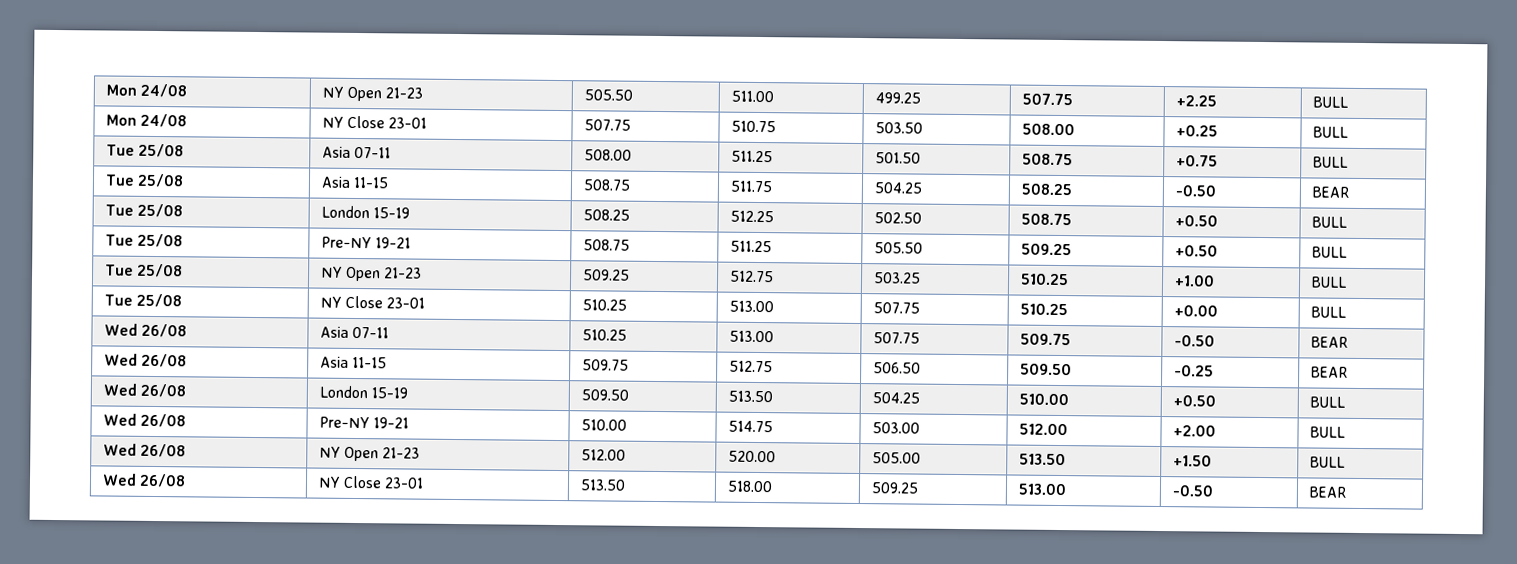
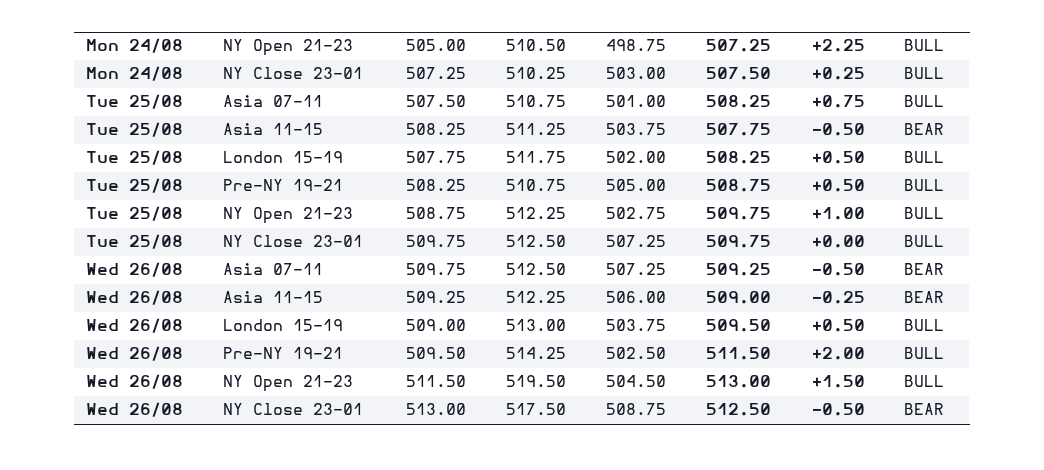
[583,89,633,101] [730,90,774,103] [874,92,921,104] [1021,92,1073,106] 505.50 | 511.00 | 499.25 | 507.75 -> [406,39,467,51] [506,39,567,51] [606,39,667,51] [706,39,772,52] 505.00 | 510.50 | 498.75 | 507.25
[583,119,631,131] [730,120,776,133] [874,122,923,134] [1021,123,1075,136] 507.75 | 510.75 | 503.50 | 508.00 -> [406,67,467,79] [506,67,567,79] [606,67,667,79] [706,67,772,80] 507.25 | 510.25 | 503.00 | 507.50
[583,149,632,161] [730,150,773,163] [874,152,921,164] [1021,152,1073,166] 508.00 | 511.25 | 501.50 | 508.75 -> [406,95,467,107] [506,95,567,107] [606,95,667,107] [706,95,772,108] 507.50 | 510.75 | 501.00 | 508.25
[582,179,631,191] [729,180,773,193] [873,182,922,194] [1020,183,1072,196] 508.75 | 511.75 | 504.25 | 508.25 -> [406,123,467,135] [506,123,567,135] [606,123,667,135] [706,123,772,136] 508.25 | 511.25 | 503.75 | 507.75
[582,209,630,221] [729,210,774,223] [873,212,922,224] [1020,212,1072,226] 508.25 | 512.25 | 502.50 | 508.75 -> [406,151,467,163] [506,151,567,163] [606,151,667,163] [706,151,772,164] 507.75 | 511.75 | 502.00 | 508.25
[582,239,630,251] [729,240,772,253] [873,242,923,254] [1020,243,1072,256] 508.75 | 511.25 | 505.50 | 509.25 -> [406,179,467,191] [506,179,567,191] [606,179,667,191] [706,179,772,192] 508.25 | 510.75 | 505.00 | 508.75
[582,269,630,281] [729,270,774,283] [872,272,921,284] [1019,273,1069,286] 509.25 | 512.75 | 503.25 | 510.25 -> [406,207,467,219] [506,207,567,219] [606,207,667,219] [706,207,772,220] 508.75 | 512.25 | 502.75 | 509.75
[581,299,627,311] [728,300,774,313] [872,302,920,314] [1019,303,1068,316] 510.25 | 513.00 | 507.75 | 510.25 -> [406,235,467,247] [506,235,567,247] [606,235,667,247] [706,235,772,248] 509.75 | 512.50 | 507.25 | 509.75
[581,329,627,341] [728,330,774,343] [872,332,920,344] [1019,332,1071,346] 510.25 | 513.00 | 507.75 | 509.75 -> [406,263,467,275] [506,263,567,275] [606,263,667,275] [706,263,772,276] 509.75 | 512.50 | 507.25 | 509.25
[581,359,629,371] [728,360,773,373] [872,362,921,374] [1019,363,1072,376] 509.75 | 512.75 | 506.50 | 509.50 -> [406,291,467,303] [506,291,567,303] [606,291,667,303] [706,291,772,304] 509.25 | 512.25 | 506.00 | 509.00
[580,389,629,401] [727,390,773,403] [871,392,920,404] [1018,393,1069,406] 509.50 | 513.50 | 504.25 | 510.00 -> [406,319,467,331] [506,319,567,331] [606,319,667,331] [706,319,772,332] 509.00 | 513.00 | 503.75 | 509.50
[580,419,627,431] [727,420,773,433] [871,422,920,434] [1018,423,1068,436] 510.00 | 514.75 | 503.00 | 512.00 -> [406,347,467,359] [506,347,567,359] [606,347,667,359] [706,347,772,360] 509.50 | 514.25 | 502.50 | 511.50
[580,449,626,461] [727,450,776,463] [871,452,921,464] [1018,453,1066,466] 512.00 | 520.00 | 505.00 | 513.50 -> [406,375,467,387] [506,375,567,387] [606,375,667,387] [706,375,772,388] 511.50 | 519.50 | 504.50 | 513.00
[579,479,626,491] [726,480,773,493] [870,482,919,494] [1017,483,1067,496] 513.50 | 518.00 | 509.25 | 513.00 -> [406,403,467,415] [506,403,567,415] [606,403,667,415] [706,403,772,416] 513.00 | 517.50 | 508.75 | 512.50

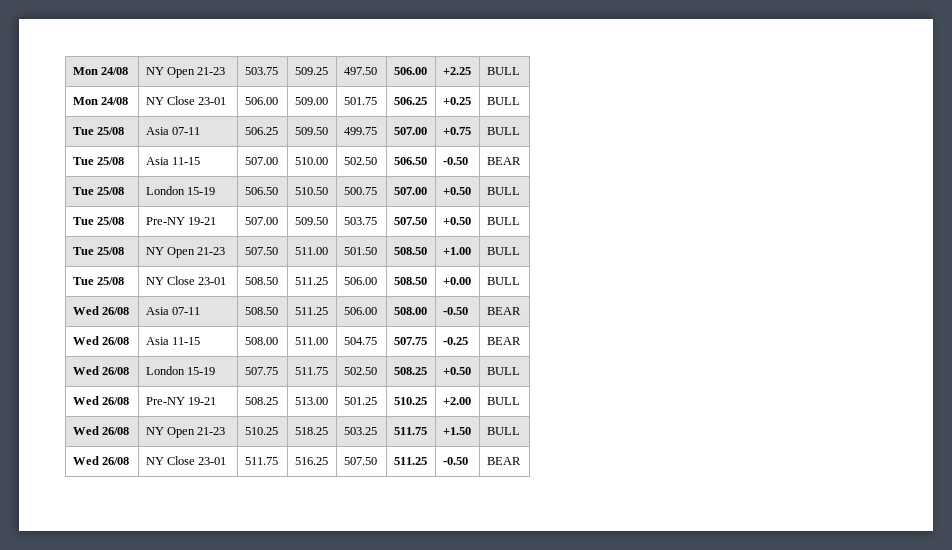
[406,39,467,51] [506,39,567,51] [606,39,667,51] [706,39,772,52] 505.00 | 510.50 | 498.75 | 507.25 -> [244,67,278,75] [294,67,328,75] [343,67,377,75] [393,67,427,75] 503.75 | 509.25 | 497.50 | 506.00
[406,67,467,79] [506,67,567,79] [606,67,667,79] [706,67,772,80] 507.25 | 510.25 | 503.00 | 507.50 -> [244,97,278,105] [294,97,328,105] [343,97,377,105] [393,97,427,105] 506.00 | 509.00 | 501.75 | 506.25
[406,95,467,107] [506,95,567,107] [606,95,667,107] [706,95,772,108] 507.50 | 510.75 | 501.00 | 508.25 -> [244,127,278,135] [294,127,328,135] [343,127,377,135] [393,127,427,135] 506.25 | 509.50 | 499.75 | 507.00
[406,123,467,135] [506,123,567,135] [606,123,667,135] [706,123,772,136] 508.25 | 511.25 | 503.75 | 507.75 -> [244,157,278,165] [294,157,328,165] [343,157,377,165] [393,157,427,165] 507.00 | 510.00 | 502.50 | 506.50
[406,151,467,163] [506,151,567,163] [606,151,667,163] [706,151,772,164] 507.75 | 511.75 | 502.00 | 508.25 -> [244,187,278,195] [294,187,328,195] [343,187,377,195] [393,187,427,195] 506.50 | 510.50 | 500.75 | 507.00
[406,179,467,191] [506,179,567,191] [606,179,667,191] [706,179,772,192] 508.25 | 510.75 | 505.00 | 508.75 -> [244,217,278,225] [294,217,328,225] [343,217,377,225] [393,217,427,225] 507.00 | 509.50 | 503.75 | 507.50
[406,207,467,219] [506,207,567,219] [606,207,667,219] [706,207,772,220] 508.75 | 512.25 | 502.75 | 509.75 -> [244,247,278,255] [294,247,328,255] [343,247,377,255] [393,247,427,255] 507.50 | 511.00 | 501.50 | 508.50
[406,235,467,247] [506,235,567,247] [606,235,667,247] [706,235,772,248] 509.75 | 512.50 | 507.25 | 509.75 -> [244,277,278,285] [294,277,328,285] [343,277,377,285] [393,277,427,285] 508.50 | 511.25 | 506.00 | 508.50
[406,263,467,275] [506,263,567,275] [606,263,667,275] [706,263,772,276] 509.75 | 512.50 | 507.25 | 509.25 -> [244,307,278,315] [294,307,328,315] [343,307,377,315] [393,307,427,315] 508.50 | 511.25 | 506.00 | 508.00
[406,291,467,303] [506,291,567,303] [606,291,667,303] [706,291,772,304] 509.25 | 512.25 | 506.00 | 509.00 -> [244,337,278,345] [294,337,328,345] [343,337,377,345] [393,337,427,345] 508.00 | 511.00 | 504.75 | 507.75
[406,319,467,331] [506,319,567,331] [606,319,667,331] [706,319,772,332] 509.00 | 513.00 | 503.75 | 509.50 -> [244,367,278,375] [294,367,328,375] [343,367,377,375] [393,367,427,375] 507.75 | 511.75 | 502.50 | 508.25
[406,347,467,359] [506,347,567,359] [606,347,667,359] [706,347,772,360] 509.50 | 514.25 | 502.50 | 511.50 -> [244,397,278,405] [294,397,328,405] [343,397,377,405] [393,397,427,405] 508.25 | 513.00 | 501.25 | 510.25
[406,375,467,387] [506,375,567,387] [606,375,667,387] [706,375,772,388] 511.50 | 519.50 | 504.50 | 513.00 -> [244,427,278,435] [294,427,328,435] [343,427,377,435] [393,427,427,435] 510.25 | 518.25 | 503.25 | 511.75
[406,403,467,415] [506,403,567,415] [606,403,667,415] [706,403,772,416] 513.00 | 517.50 | 508.75 | 512.50 -> [244,457,278,465] [294,457,328,465] [343,457,377,465] [393,457,427,465] 511.75 | 516.25 | 507.50 | 511.25

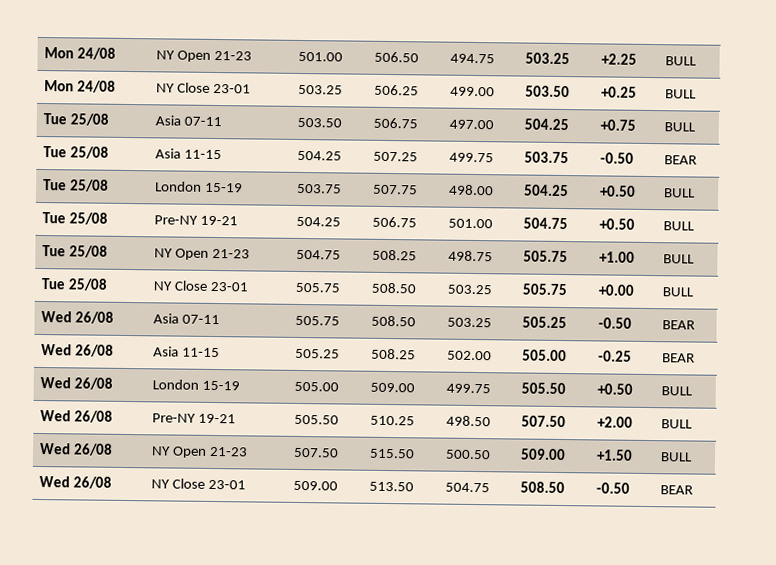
[244,67,278,75] [294,67,328,75] [343,67,377,75] [393,67,427,75] 503.75 | 509.25 | 497.50 | 506.00 -> [298,51,344,62] [374,51,420,63] [450,53,496,64] [525,52,571,65] 501.00 | 506.50 | 494.75 | 503.25
[244,97,278,105] [294,97,328,105] [343,97,377,105] [393,97,427,105] 506.00 | 509.00 | 501.75 | 506.25 -> [298,84,344,95] [374,84,420,96] [450,86,496,97] [525,85,571,98] 503.25 | 506.25 | 499.00 | 503.50
[244,127,278,135] [294,127,328,135] [343,127,377,135] [393,127,427,135] 506.25 | 509.50 | 499.75 | 507.00 -> [297,117,343,128] [373,117,419,129] [449,119,495,130] [524,118,570,131] 503.50 | 506.75 | 497.00 | 504.25
[244,157,278,165] [294,157,328,165] [343,157,377,165] [393,157,427,165] 507.00 | 510.00 | 502.50 | 506.50 -> [297,150,343,161] [373,151,419,162] [449,152,495,163] [524,151,570,164] 504.25 | 507.25 | 499.75 | 503.75
[244,187,278,195] [294,187,328,195] [343,187,377,195] [393,187,427,195] 506.50 | 510.50 | 500.75 | 507.00 -> [297,183,343,194] [373,184,419,195] [449,184,495,196] [524,184,570,197] 503.75 | 507.75 | 498.00 | 504.25
[244,217,278,225] [294,217,328,225] [343,217,377,225] [393,217,427,225] 507.00 | 509.50 | 503.75 | 507.50 -> [296,216,342,227] [372,216,418,228] [448,218,494,229] [523,217,569,230] 504.25 | 506.75 | 501.00 | 504.75
[244,247,278,255] [294,247,328,255] [343,247,377,255] [393,247,427,255] 507.50 | 511.00 | 501.50 | 508.50 -> [296,249,342,260] [372,249,418,261] [448,250,494,262] [523,250,569,263] 504.75 | 508.25 | 498.75 | 505.75
[244,277,278,285] [294,277,328,285] [343,277,377,285] [393,277,427,285] | 508.50 | 511.25 | 506.00 | 508.50 -> [295,282,341,293] [371,282,417,294] [447,284,493,295] [522,283,568,296] | 505.75 | 508.50 | 503.25 | 505.75
[244,307,278,315] [294,307,328,315] [343,307,377,315] [393,307,427,315] | 508.50 | 511.25 | 506.00 | 508.00 -> [295,315,341,326] [371,315,417,327] [447,317,493,328] [522,316,568,329] | 505.75 | 508.50 | 503.25 | 505.25
[244,337,278,345] [294,337,328,345] [343,337,377,345] [393,337,427,345] 508.00 | 511.00 | 504.75 | 507.75 -> [295,348,341,359] [371,348,417,360] [447,350,493,361] [522,349,568,362] 505.25 | 508.25 | 502.00 | 505.00
[244,367,278,375] [294,367,328,375] [343,367,377,375] [393,367,427,375] 507.75 | 511.75 | 502.50 | 508.25 -> [294,381,340,392] [370,382,416,393] [446,383,492,394] [521,382,567,395] 505.00 | 509.00 | 499.75 | 505.50
[244,397,278,405] [294,397,328,405] [343,397,377,405] [393,397,427,405] 508.25 | 513.00 | 501.25 | 510.25 -> [294,414,340,425] [370,415,416,426] [446,415,492,427] [521,415,567,428] 505.50 | 510.25 | 498.50 | 507.50
[244,427,278,435] [294,427,328,435] [343,427,377,435] [393,427,427,435] 510.25 | 518.25 | 503.25 | 511.75 -> [293,447,340,458] [369,448,416,459] [445,449,492,460] [520,448,567,461] 507.50 | 515.50 | 500.50 | 509.00
[244,457,278,465] [294,457,328,465] [343,457,377,465] [393,457,427,465] 511.75 | 516.25 | 507.50 | 511.25 -> [293,480,339,491] [369,481,415,492] [445,482,491,493] [520,481,566,494] 509.00 | 513.50 | 504.75 | 508.50

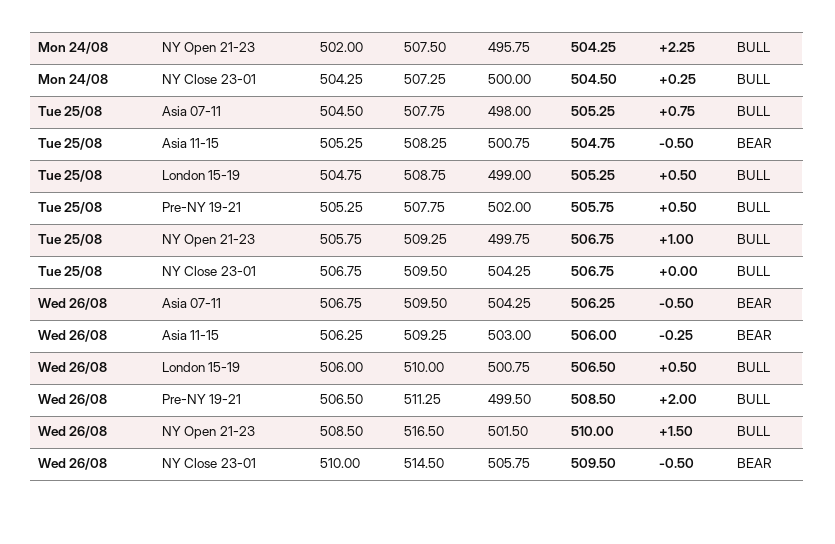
[298,51,344,62] [374,51,420,63] [450,53,496,64] [525,52,571,65] 501.00 | 506.50 | 494.75 | 503.25 -> [319,42,363,52] [403,42,446,52] [487,42,530,52] [570,42,616,52] 502.00 | 507.50 | 495.75 | 504.25
[298,84,344,95] [374,84,420,96] [450,86,496,97] [525,85,571,98] 503.25 | 506.25 | 499.00 | 503.50 -> [319,74,363,84] [403,74,446,84] [487,74,531,84] [570,74,617,84] 504.25 | 507.25 | 500.00 | 504.50
[297,117,343,128] [373,117,419,129] [449,119,495,130] [524,118,570,131] 503.50 | 506.75 | 497.00 | 504.25 -> [319,106,363,116] [403,106,445,116] [487,106,531,116] [570,106,615,116] 504.50 | 507.75 | 498.00 | 505.25
[297,150,343,161] [373,151,419,162] [449,152,495,163] [524,151,570,164] 504.25 | 507.25 | 499.75 | 503.75 -> [319,138,363,148] [403,138,447,148] [487,138,530,148] [570,138,615,148] 505.25 | 508.25 | 500.75 | 504.75
[297,183,343,194] [373,184,419,195] [449,184,495,196] [524,184,570,197] 503.75 | 507.75 | 498.00 | 504.25 -> [319,170,362,180] [403,170,446,180] [487,170,531,180] [570,170,615,180] 504.75 | 508.75 | 499.00 | 505.25
[296,216,342,227] [372,216,418,228] [448,218,494,229] [523,217,569,230] 504.25 | 506.75 | 501.00 | 504.75 -> [319,202,363,212] [403,202,445,212] [487,202,531,212] [570,202,614,212] 505.25 | 507.75 | 502.00 | 505.75
[296,249,342,260] [372,249,418,261] [448,250,494,262] [523,250,569,263] 504.75 | 508.25 | 498.75 | 505.75 -> [319,234,362,244] [403,234,447,244] [487,234,530,244] [570,234,614,244] 505.75 | 509.25 | 499.75 | 506.75
[295,282,341,293] [371,282,417,294] [447,284,493,295] [522,283,568,296] 505.75 | 508.50 | 503.25 | 505.75 -> [319,266,362,276] [403,266,447,276] [487,266,531,276] [570,266,614,276] 506.75 | 509.50 | 504.25 | 506.75
[295,315,341,326] [371,315,417,327] [447,317,493,328] [522,316,568,329] 505.75 | 508.50 | 503.25 | 505.25 -> [319,298,362,308] [403,298,447,308] [487,298,531,308] [570,298,615,308] 506.75 | 509.50 | 504.25 | 506.25
[295,348,341,359] [371,348,417,360] [447,350,493,361] [522,349,568,362] 505.25 | 508.25 | 502.00 | 505.00 -> [319,330,363,340] [403,330,447,340] [487,330,531,340] [570,330,617,340] 506.25 | 509.25 | 503.00 | 506.00
[294,381,340,392] [370,382,416,393] [446,383,492,394] [521,382,567,395] 505.00 | 509.00 | 499.75 | 505.50 -> [319,362,363,372] [403,362,444,372] [487,362,530,372] [570,362,616,372] 506.00 | 510.00 | 500.75 | 506.50
[294,414,340,425] [370,415,416,426] [446,415,492,427] [521,415,567,428] 505.50 | 510.25 | 498.50 | 507.50 -> [319,394,363,404] [403,394,441,404] [487,394,531,404] [570,394,616,404] 506.50 | 511.25 | 499.50 | 508.50
[293,447,340,458] [369,448,416,459] [445,449,492,460] [520,448,567,461] 507.50 | 515.50 | 500.50 | 509.00 -> [319,426,363,436] [403,426,444,436] [487,426,528,436] [570,426,614,436] 508.50 | 516.50 | 501.50 | 510.00
[293,480,339,491] [369,481,415,492] [445,482,491,493] [520,481,566,494] 509.00 | 513.50 | 504.75 | 508.50 -> [319,458,360,468] [403,458,444,468] [487,458,530,468] [570,458,616,468] 510.00 | 514.50 | 505.75 | 509.50

